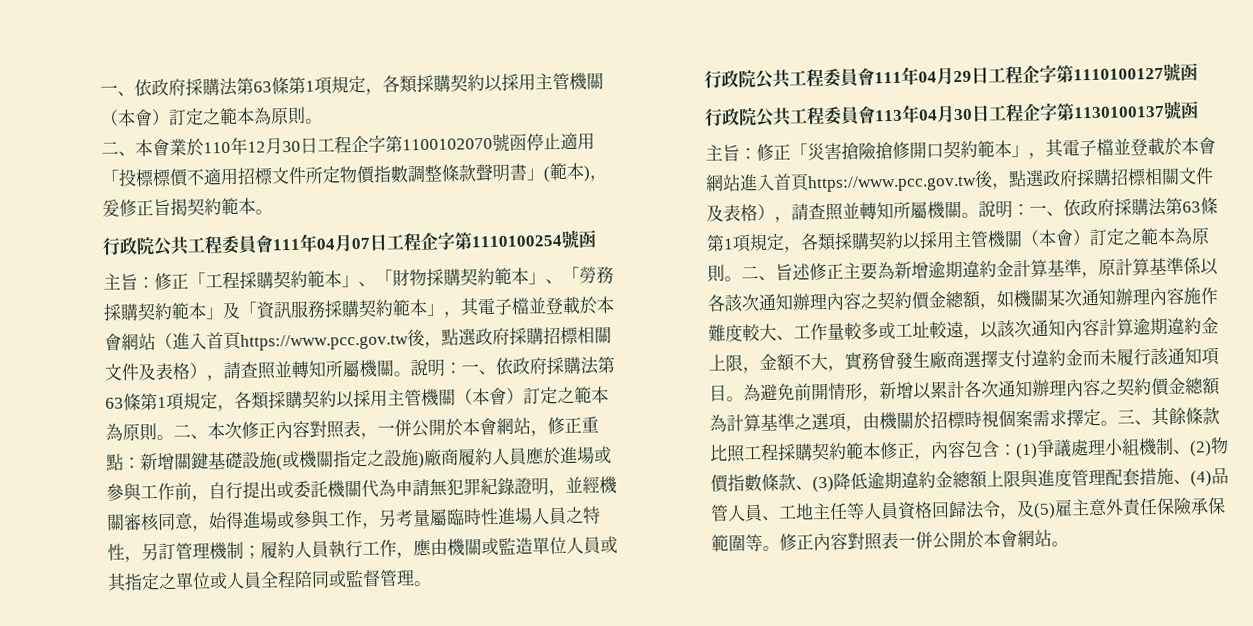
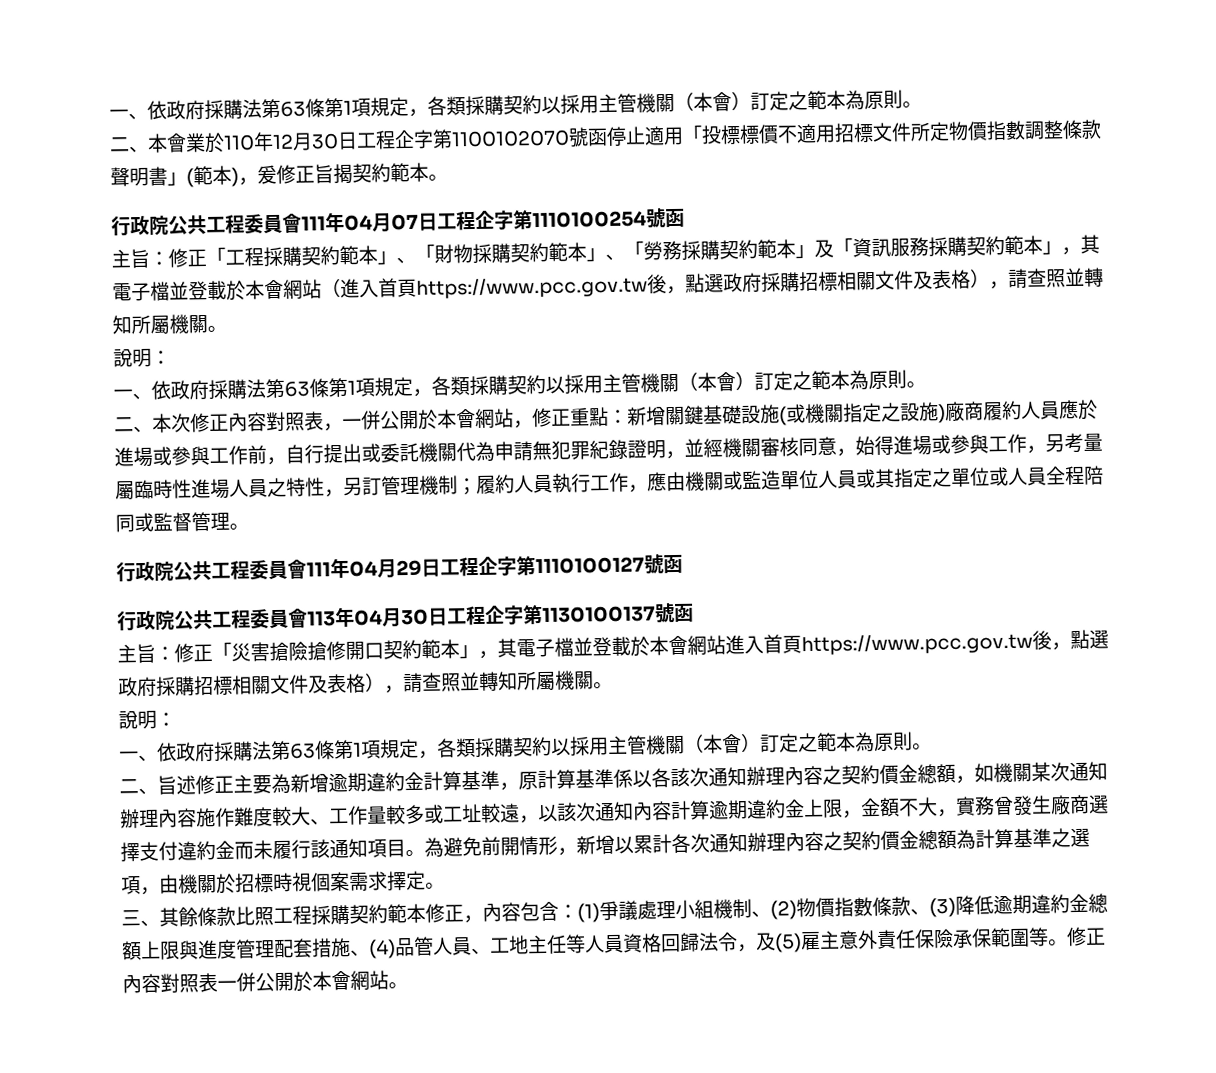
[410,358,463,377] 說明： -> [113,348,172,368] // 說明： //
(175, 437) none -> (927, 384) //
[978,200,1031,219] 說明： -> [118,710,177,730] // 說明： //
(743, 279) none -> (933, 746) //
(1119, 423) none -> (446, 885) //

